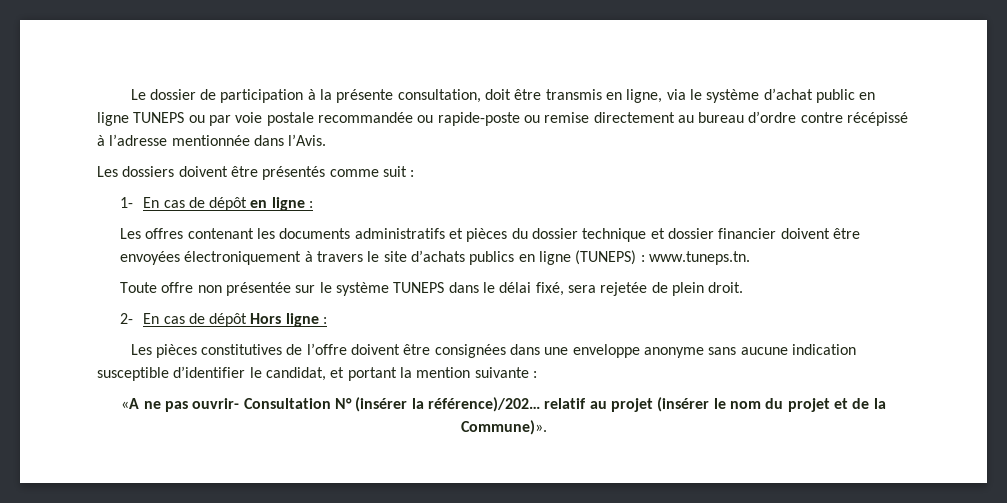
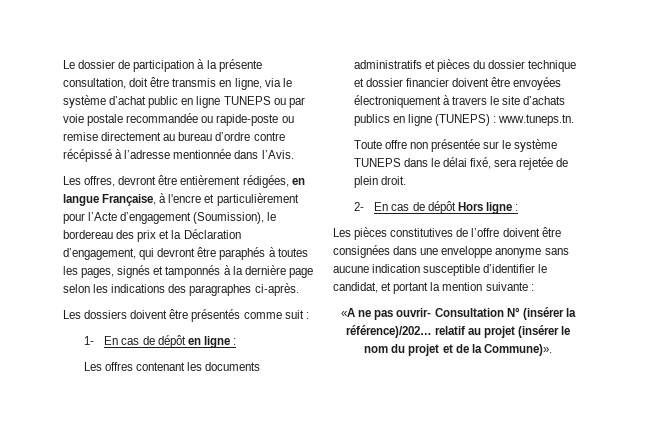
(327, 140) none -> [63,175,305,188] [63,193,299,206] [63,212,277,224] [63,229,241,242] [63,247,308,260] [63,265,313,278] [63,283,299,296] // Les offres, devront être entièrement rédigées, en langue Française, à l'encre et particulièrement pour l’Acte d’engagement (Soumission), le bordereau des prix et la Déclaration d’engagement, qui devront être paraphés à toutes les pages, signés et tamponnés à la dernière page selon les indications des paragraphes ci-après.

